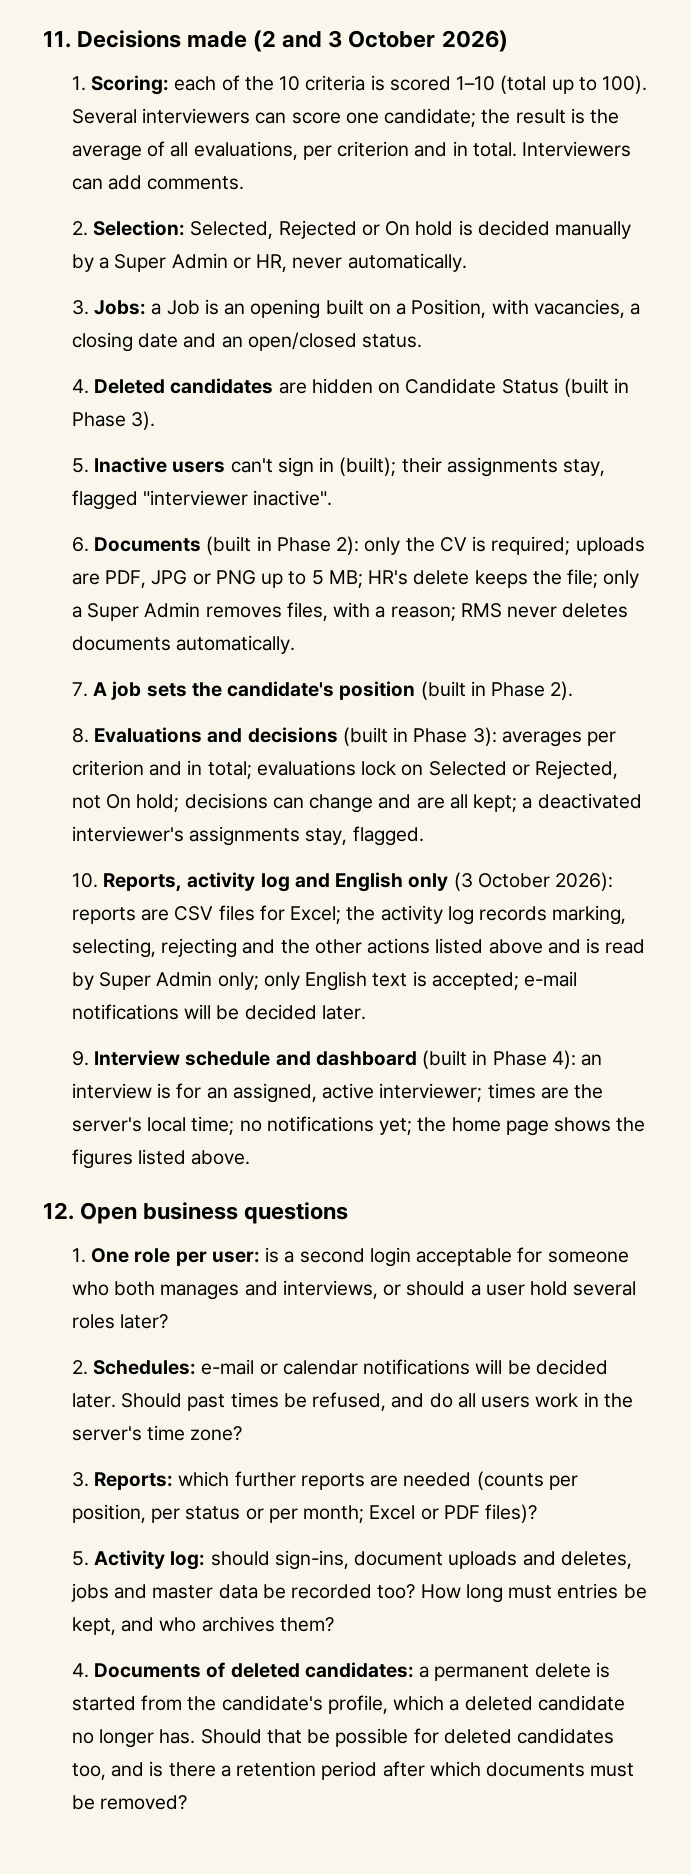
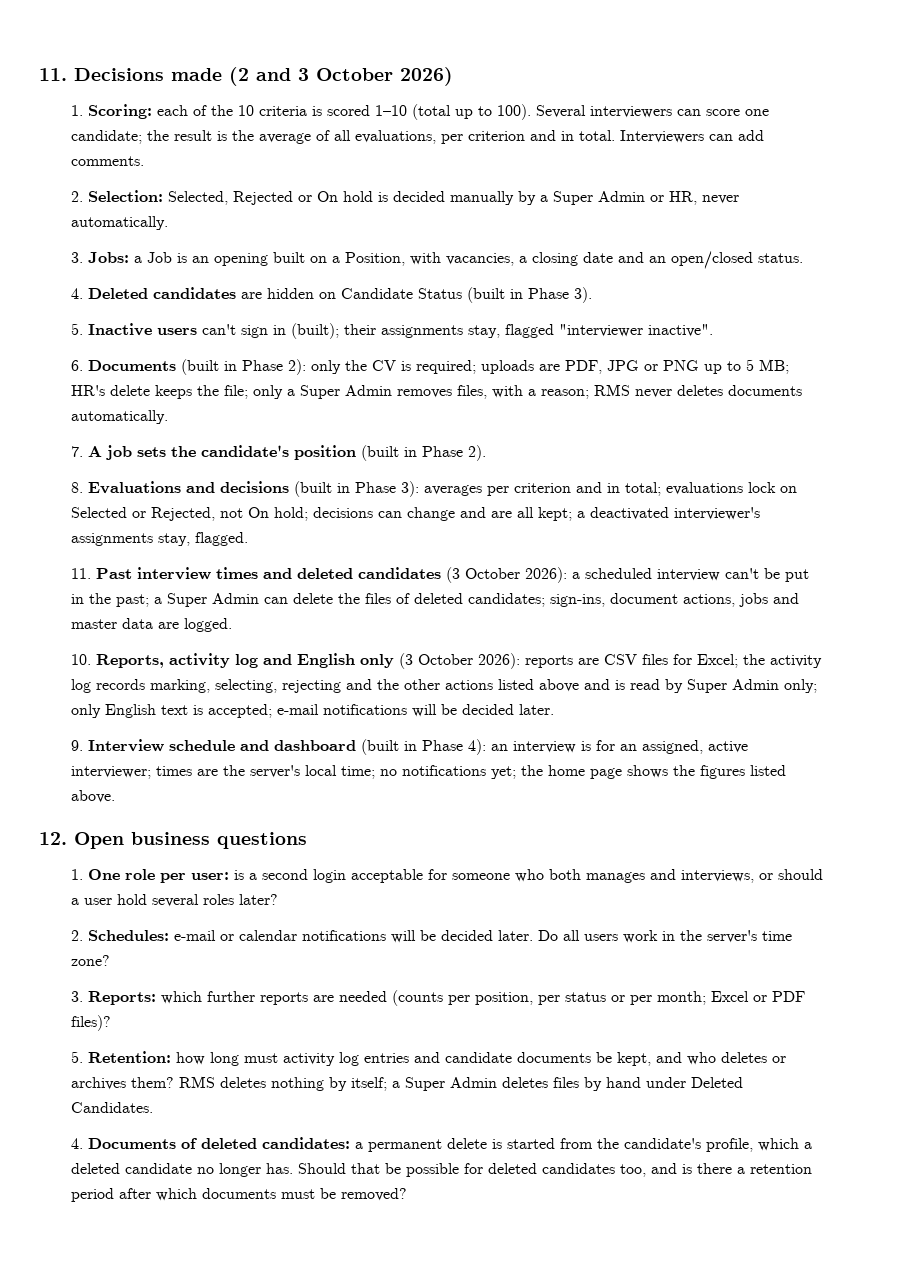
(424, 836) none -> [70,567,809,583] [70,593,799,607] [70,618,232,632] // 11. Past interview times and deleted candidates (3 October 2026): a scheduled interview can't be put in the past; a Super Admin can delete the files of deleted candidates; sign-ins, document actions, jobs and master data are logged.
[120,1392,453,1411] Should past times be refused, and do -> [537,930,558,941] Do
[93,1550,632,1570] [70,1583,619,1603] Activity log: should sign-ins, document uploads and deletes, jobs and master data be recorded too? How long must entries -> [87,1051,591,1066] Retention: how long must activity log entries and candidate documents
(197, 1624) none -> [720,1052,786,1063] deletes or
(334, 1624) none -> [178,1076,743,1091] [70,1102,153,1113] RMS deletes nothing by itself; a Super Admin deletes files by hand under Deleted Candidates.

